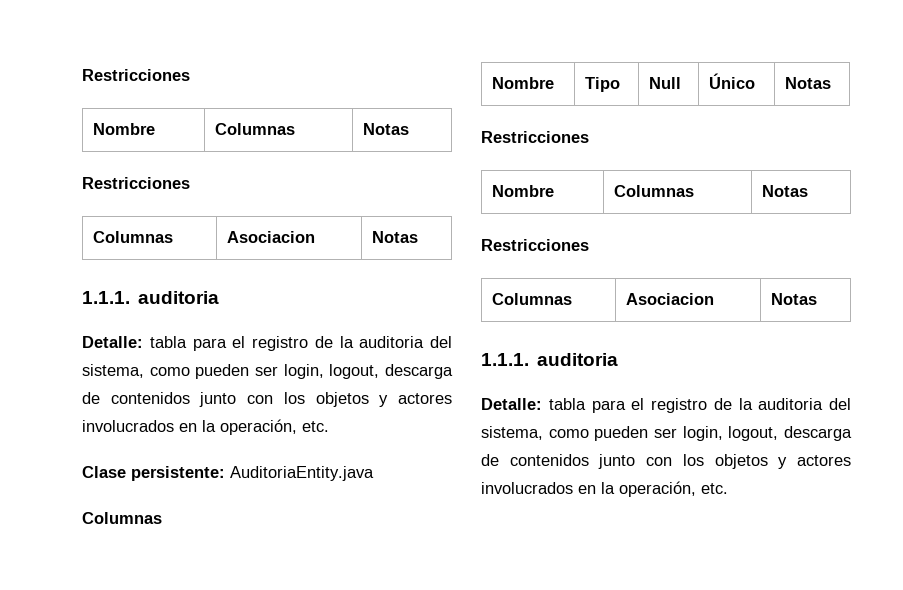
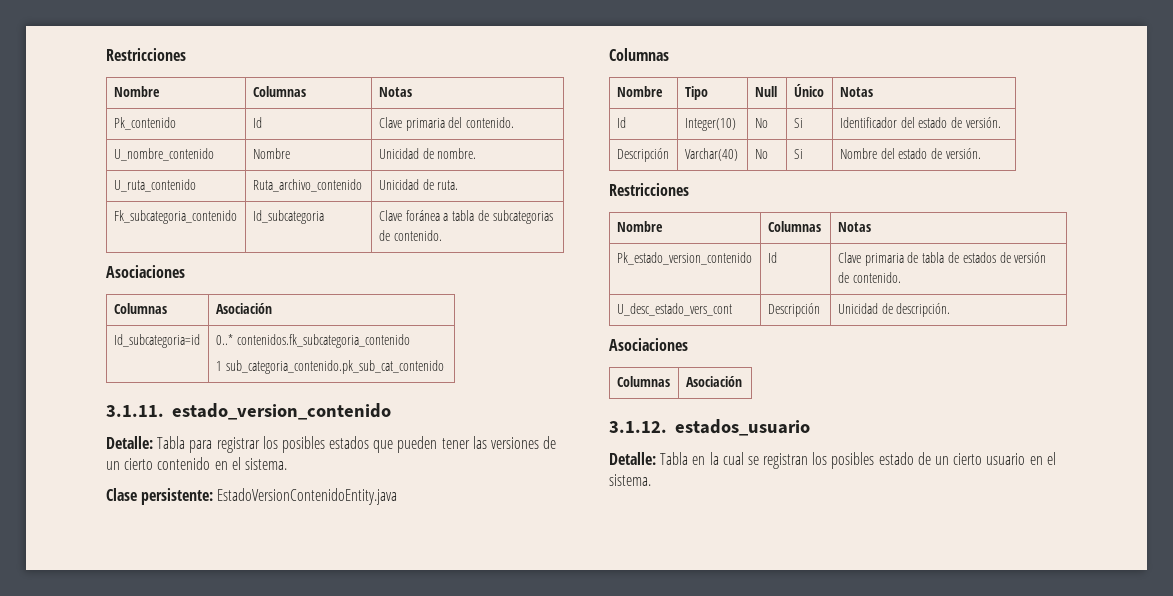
[82,69,190,81] [92,123,155,135] [214,123,295,135] [362,123,409,135] [82,177,190,189] [92,231,173,243] [226,231,315,243] [371,231,418,243] [82,291,220,304] [82,336,452,351] [82,364,453,379] [82,392,453,407] [82,419,329,435] Restricciones // Nombre | Columnas | Notas // Restricciones // Columnas | Asociacion | Notas // 1.1.1. auditoria // Detalle: tabla para el registro de la auditoria del sistema, como pueden ser login, logout, descarga de contenidos junto con los objetos y actores involucrados en la operación, etc. -> [106,48,186,61] [113,86,160,97] [252,86,306,97] [378,87,412,97] [113,117,176,130] [252,117,262,128] [378,117,515,131] [113,148,214,161] [252,148,290,159] [378,148,477,159] [113,179,196,192] [252,179,362,192] [378,179,459,190] [113,210,237,224] [252,210,324,224] [378,210,553,224] [378,230,442,241] [106,265,185,278] [113,303,167,314] [215,303,272,314] [113,334,200,348] [215,334,410,348] [215,360,444,374] [106,403,391,420] [106,436,557,453] [106,457,287,470] Restricciones // Nombre | Columnas | Notas // Pk_contenido | Id | Clave primaria del contenido. // U_nombre_contenido | Nombre | Unicidad de nombre. // U_ruta_contenido | Ruta_archivo_contenido | Unicidad de ruta. // Fk_subcategoria_contenido | Id_subcategoria | Clave foránea a tabla de subcategorias de contenido. // Asociaciones // Columnas | Asociación // Id_subcategoria=id | 0..* contenidos.fk_subcategoria_contenido // 1 sub_categoria_contenido.pk_sub_cat_contenido // 3.1.11. estado_version_contenido // Detalle: Tabla para registrar los posibles estados que pueden tener las versiones de un cierto contenido en el sistema.
[230,466,374,481] AuditoriaEntity.java -> [217,488,398,505] EstadoVersionContenidoEntity.java
[481,131,589,143] [491,185,554,197] [613,185,694,197] [761,185,808,197] [481,239,589,251] [491,293,572,305] [625,293,714,305] [770,293,817,305] [481,353,619,366] [481,398,851,413] [481,426,852,441] [481,454,851,469] [481,481,728,497] // Restricciones // Nombre | Columnas | Notas // Restricciones // Columnas | Asociacion | Notas // 1.1.1. auditoria // Detalle: tabla para el registro de la auditoria del sistema, como pueden ser login, logout, descarga de contenidos junto con los objetos y actores involucrados en la operación, etc. -> [616,117,626,128] [684,118,736,131] [754,118,768,128] [793,118,803,128] [839,117,1001,128] [616,148,669,162] [684,148,738,161] [754,149,768,159] [793,149,803,159] [839,148,981,159] [609,183,689,196] [616,221,663,232] [767,221,821,232] [837,222,871,232] [616,252,752,265] [767,252,777,263] [837,252,1047,266] [837,272,901,283] [616,303,732,316] [767,303,820,317] [837,303,951,317] [609,338,688,351] [616,376,670,387] [685,376,742,387] [609,419,810,436] [609,452,1056,469] [609,474,651,486] // Id | Integer(10) | No | Si | Identificador del estado de versión. // Descripción | Varchar(40) | No | Si | Nombre del estado de versión. // Restricciones // Nombre | Columnas | Notas // Pk_estado_version_contenido | Id | Clave primaria de tabla de estados de versión de contenido. // U_desc_estado_vers_cont | Descripción | Unicidad de descripción. // Asociaciones // Columnas | Asociación // 3.1.12. estados_usuario // Detalle: Tabla en la cual se registran los posibles estado de un cierto usuario en el sistema.

